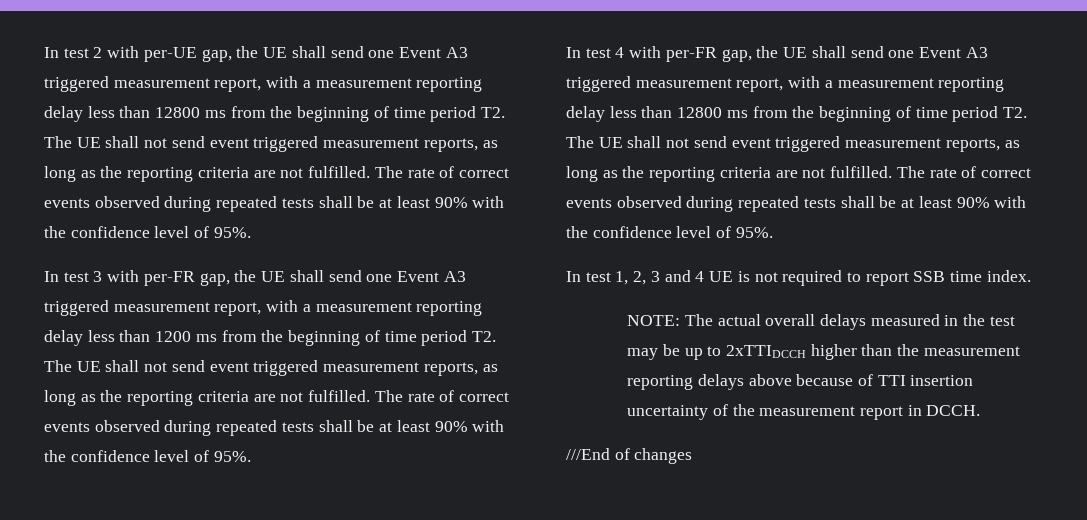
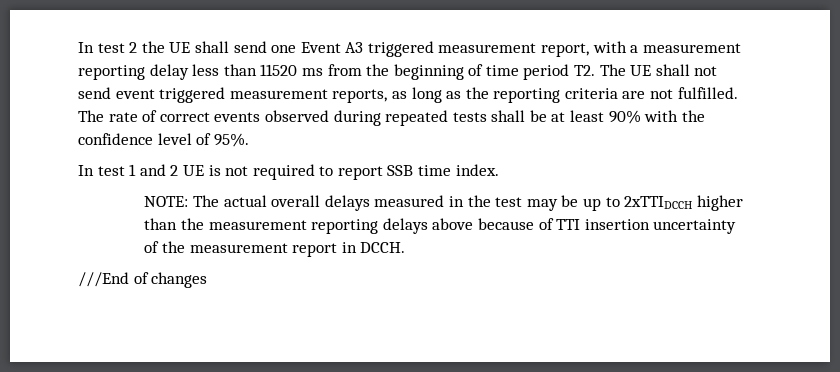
[107,46,232,62] with per-UE gap, -> (138, 47) none
[155,107,201,118] 12800 -> [260,64,298,76] 11520
[93,270,466,286] [44,300,483,316] [44,330,496,346] [44,360,498,376] [44,390,509,406] [44,420,505,436] [44,450,251,462] [566,46,988,62] [566,76,1005,92] [566,106,1027,122] [566,136,1020,152] [566,166,1031,182] [566,196,1027,212] [566,226,773,238] [566,270,705,285] 3 with per-FR gap, the UE shall send one Event A3 triggered measurement report, with a measurement reporting delay less than 1200 ms from the beginning of time period T2. The UE shall not send event triggered measurement reports, as long as the reporting criteria are not fulfilled. The rate of correct events observed during repeated tests shall be at least 90% with the confidence level of 95%. // In test 4 with per-FR gap, the UE shall send one Event A3 triggered measurement report, with a measurement reporting delay less than 12800 ms from the beginning of time period T2. The UE shall not send event triggered measurement reports, as long as the reporting criteria are not fulfilled. The rate of correct events observed during repeated tests shall be at least 90% with the confidence level of 95%. // In test 1, 2, 3 and 4 -> [129,164,179,176] 1 and 2

